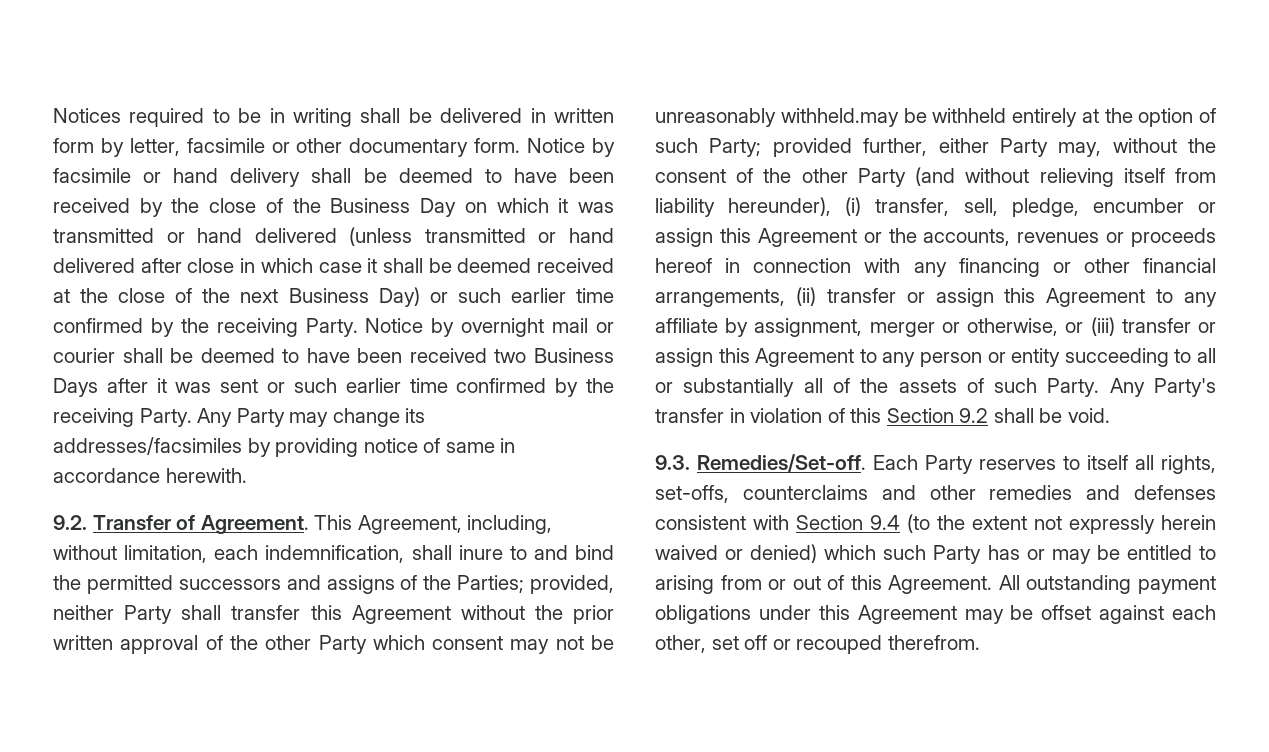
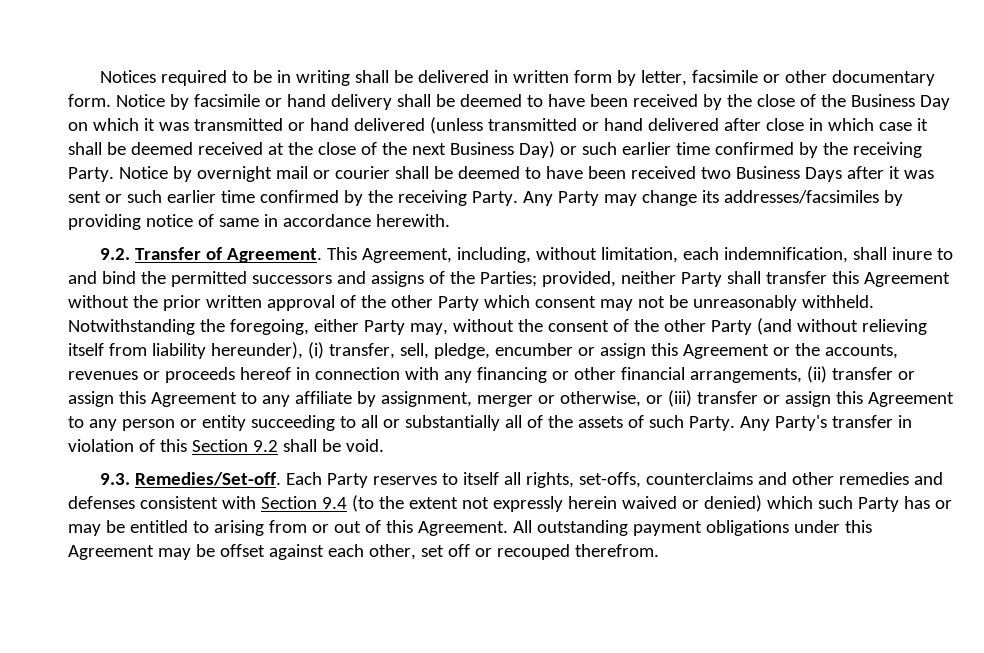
[780,108,1216,127] [655,138,928,157] withheld.may be withheld entirely at the option of such Party; provided further, -> [801,295,874,308] [68,319,309,335] withheld. Notwithstanding the foregoing,

